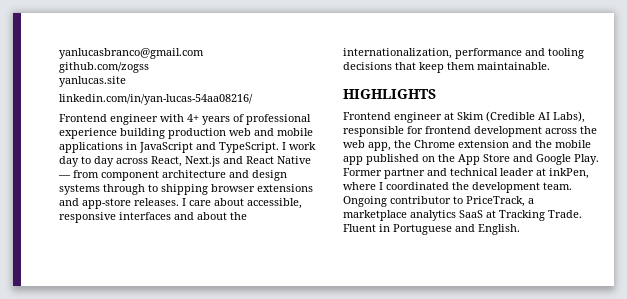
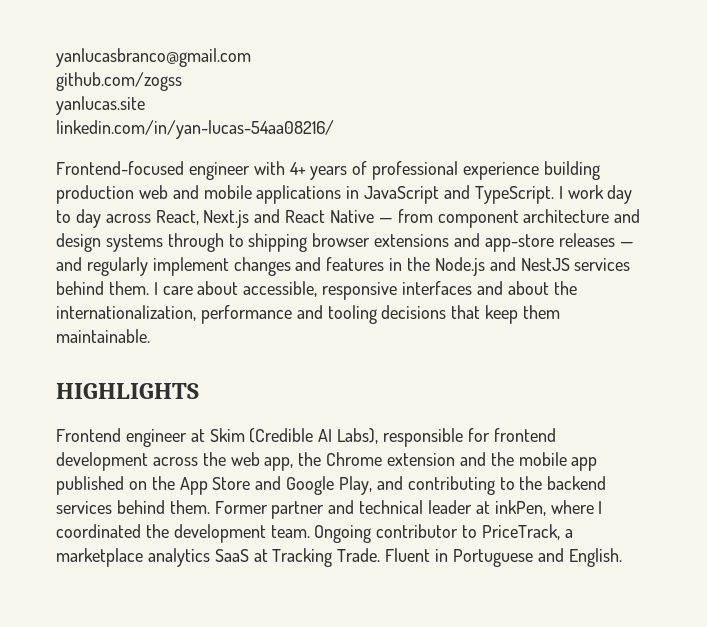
[59,114,107,122] Frontend -> [56,161,184,175] Frontend-focused
[134,198,179,206] releases. -> [558,233,634,247] [56,257,631,276] [56,281,149,295] releases — and regularly implement changes and features in the Node.js and NestJS services behind them.
[574,154,599,165] Play. -> [339,476,607,495] [56,500,210,514] Play, and contributing to the backend services behind them.

